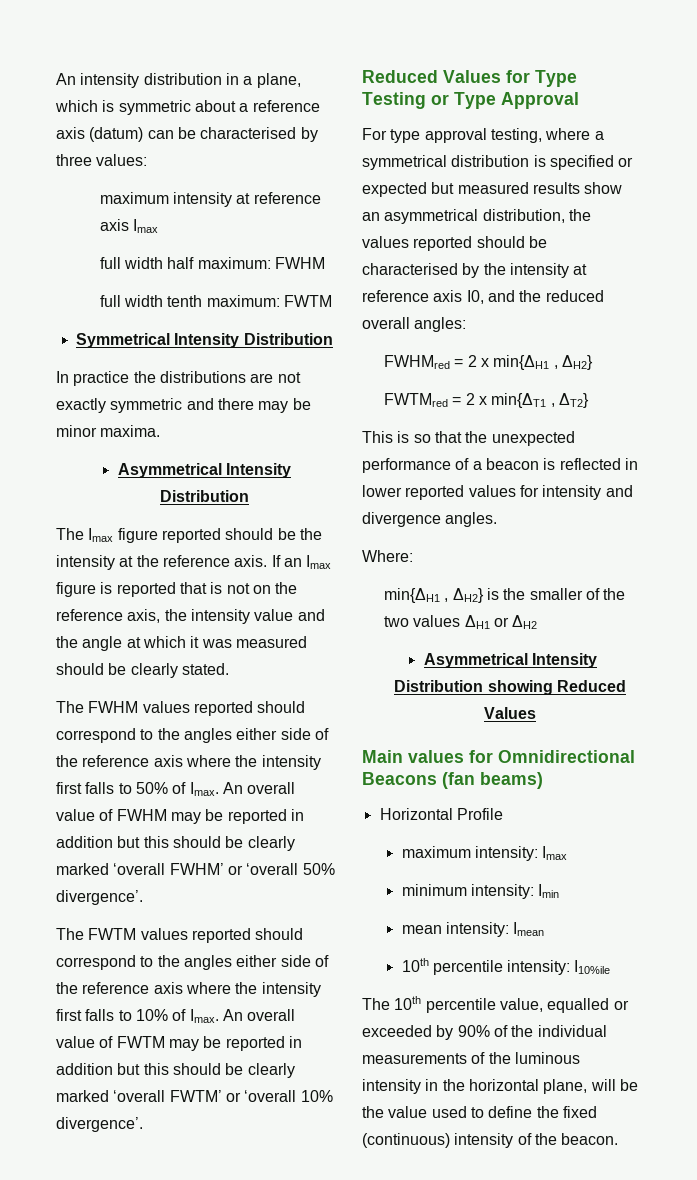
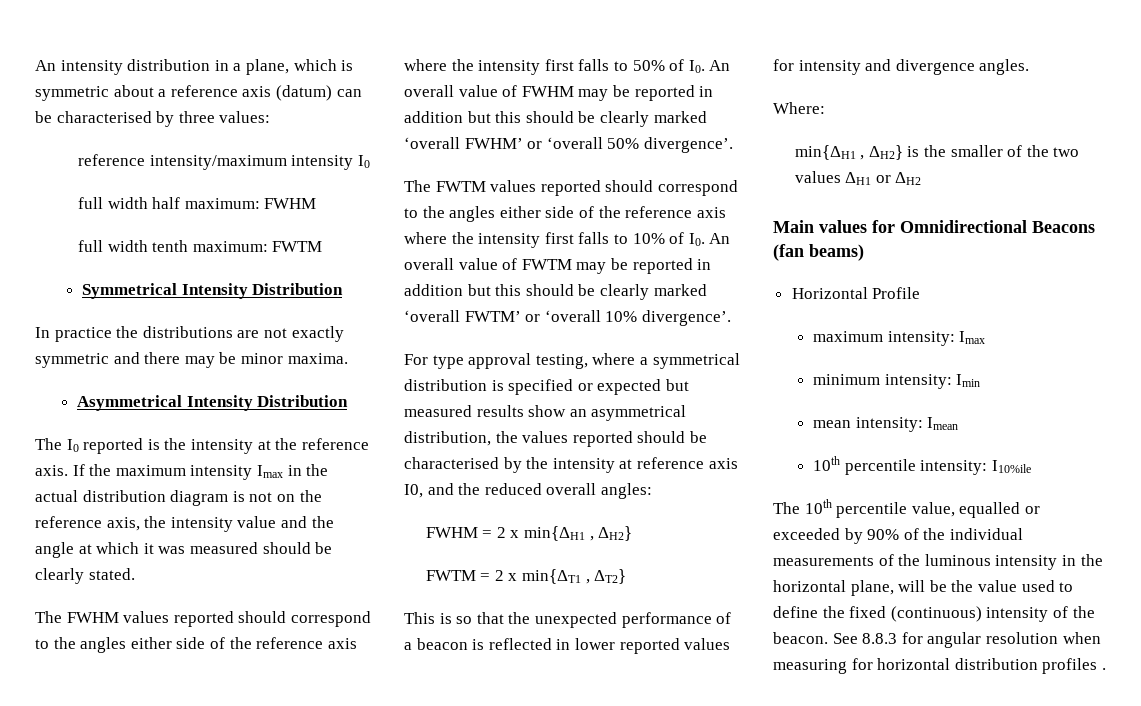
[99,192,321,207] [99,219,159,233] maximum intensity at reference axis Imax -> [78,154,370,170] reference intensity/maximum intensity I0
[88,528,296,543] Imax figure reported should be -> [66,438,160,454] I0 reported is
[283,555,332,569] [56,582,207,597] an Imax figure is reported that -> [89,464,329,480] [35,490,229,506] the maximum intensity Imax in the actual distribution diagram
[189,782,219,796] Imax. -> [688,60,705,73] I0.
[189,1009,219,1023] Imax. -> [688,233,705,246] I0.
[362,70,577,87] [362,92,579,109] // Reduced Values for Type Testing or Type Approval -> (731, 318) none
[383,355,450,369] FWHMred -> [425,527,478,538] FWHM
[383,393,448,407] FWTMred -> [425,570,476,581] FWTM
[423,653,597,668] [394,680,627,695] [484,707,537,719] // Asymmetrical Intensity Distribution showing Reduced Values -> (922, 178) none
(619, 1139) none -> [832,632,1101,648] [773,658,1106,674] See 8.8.3 for angular resolution when measuring for horizontal distribution profiles .

